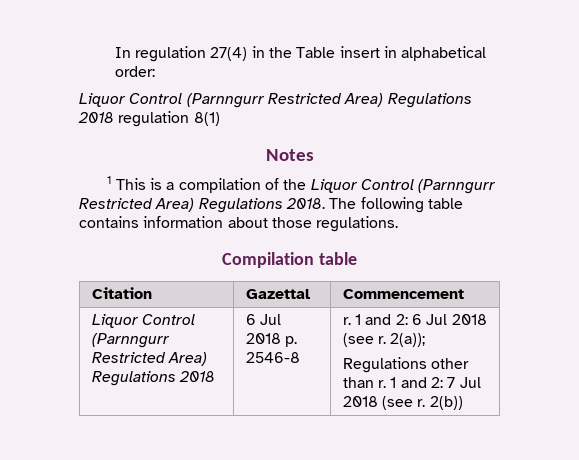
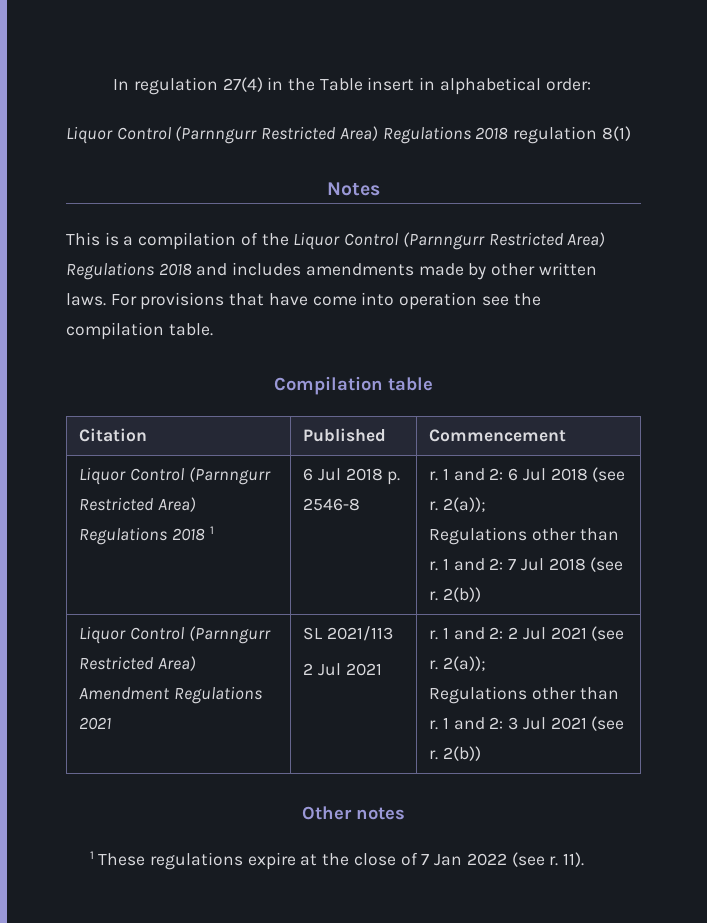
[107,176,112,184] 1 -> (380, 189) none
[285,197,463,213] [79,216,399,232] 2018. The following table contains information about those regulations. -> [158,262,597,280] [66,292,541,310] [66,322,213,340] 2018 and includes amendments made by other written laws. For provisions that have come into operation see the compilation table.
[245,289,310,299] Gazettal -> [303,428,387,442] Published
(215, 376) none -> [209,526,214,534] 1
(463, 403) none -> [79,626,271,644] [79,656,196,671] [79,686,262,704] [79,717,112,730] [303,626,393,641] [303,663,382,676] [429,626,625,641] [429,656,486,671] [429,686,619,704] [429,716,625,731] [429,746,481,761] [302,806,405,820] [89,851,584,870] // Liquor Control (Parnngurr Restricted Area) Amendment Regulations 2021 | SL 2021/113 // 2 Jul 2021 | r. 1 and 2: 2 Jul 2021 (see r. 2(a)); // Regulations other than r. 1 and 2: 3 Jul 2021 (see r. 2(b)) // Other notes // 1 These regulations expire at the close of 7 Jan 2022 (see r. 11).

